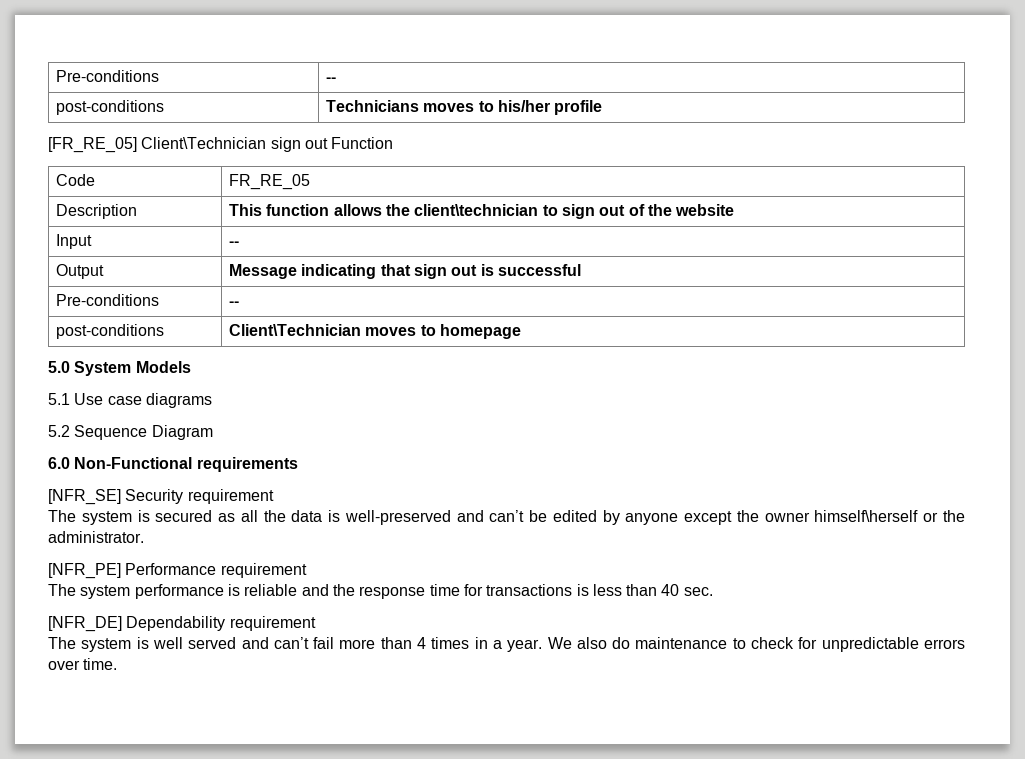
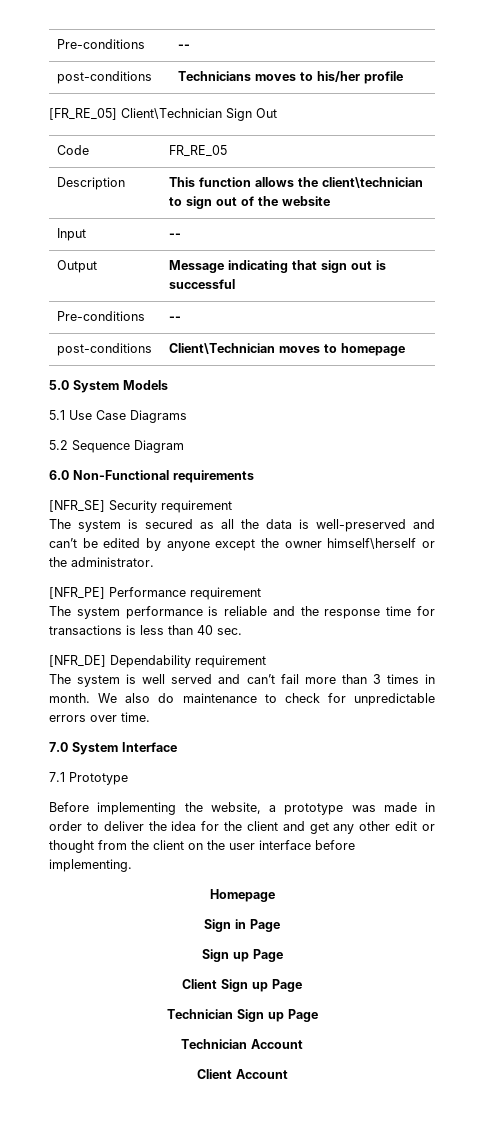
[270,137,394,152] sign out Function -> [226,108,277,121] Sign Out
[107,393,212,408] case diagrams -> [96,410,187,423] Case Diagrams
[417,637,427,649] 4 -> [372,674,381,684] 3
[492,639,543,652] a year. -> [49,693,90,703] month.
(118, 664) none -> [49,742,177,755] [49,772,128,785] [49,802,435,815] [49,821,436,834] [49,840,355,853] [49,859,132,872] [209,889,275,902] [204,919,280,932] [201,949,283,962] [182,979,302,992] [166,1009,318,1022] [181,1039,303,1049] [196,1069,288,1079] // 7.0 System Interface // 7.1 Prototype // Before implementing the website, a prototype was made in order to deliver the idea for the client and get any other edit or thought from the client on the user interface before implementing. // Homepage // Sign in Page // Sign up Page // Client Sign up Page // Technician Sign up Page // Technician Account // Client Account

